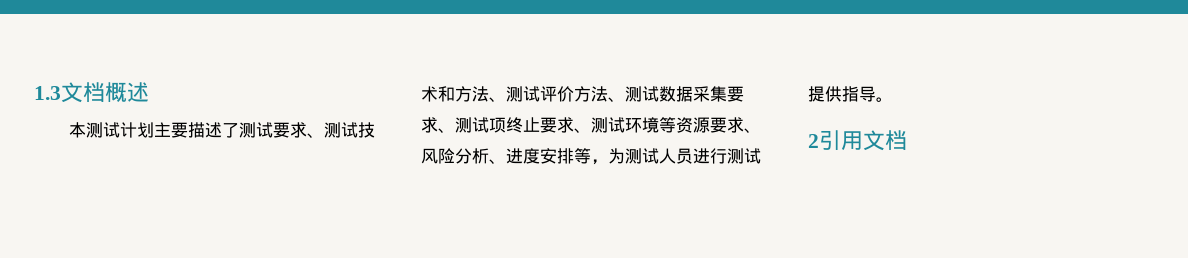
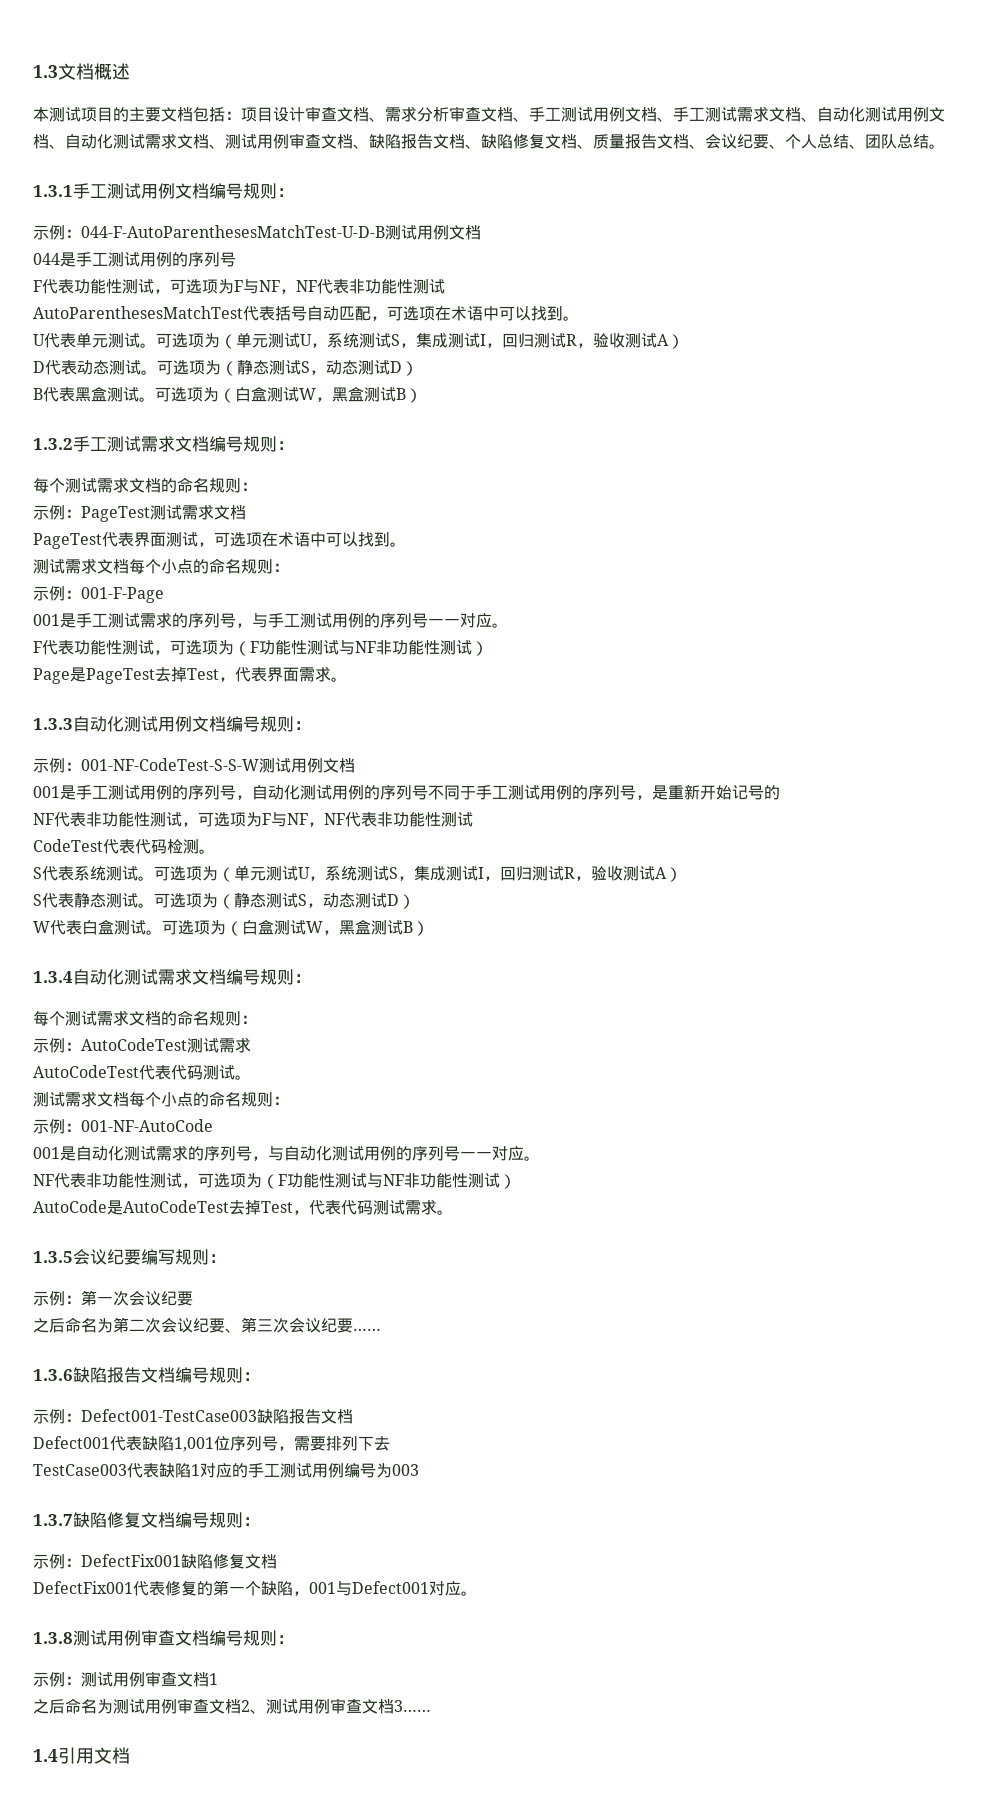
[120,122,376,138] [421,86,744,102] [421,117,761,133] [421,148,761,165] [808,86,893,102] [808,134,819,148] 计划主要描述了测试要求、测试技术和方法、测试评价方法、测试数据采集要求、测试项终止要求、测试环境等资源要求、风险分析、进度安排等，为测试人员进行测试提供指导。 // 2 -> [81,106,945,122] [33,133,945,149] [33,183,294,199] [33,225,481,240] [33,252,236,267] [33,279,445,294] [33,306,579,321] [33,332,684,349] [33,359,418,376] [33,387,422,403] [33,436,294,452] [33,477,257,493] [33,504,246,522] [33,532,406,549] [33,558,289,574] [33,586,164,603] [33,612,508,628] [33,640,488,656] [33,666,347,684] [33,716,311,732] [33,758,355,773] [33,784,780,800] [33,812,473,827] [33,839,215,854] [33,865,682,882] [33,892,415,909] [33,920,429,936] [33,969,311,985] [33,1010,257,1026] [33,1037,251,1053] [33,1065,251,1080] [33,1091,289,1107] [33,1119,213,1134] [33,1145,540,1161] [33,1173,516,1189] [33,1199,453,1215] [33,1249,226,1265] [33,1290,193,1306] [33,1317,381,1333] [33,1367,260,1383] [33,1409,353,1424] [33,1436,390,1452] [33,1463,419,1478] [33,1512,260,1528] [33,1553,277,1569] [33,1580,477,1596] [33,1630,294,1646] [33,1671,218,1687] [33,1698,431,1714] [33,1749,58,1762] 项目的主要文档包括：项目设计审查文档、需求分析审查文档、手工测试用例文档、手工测试需求文档、自动化测试用例文档、自动化测试需求文档、测试用例审查文档、缺陷报告文档、缺陷修复文档、质量报告文档、会议纪要、个人总结、团队总结。 // 1.3.1手工测试用例文档编号规则： // 示例：044-F-AutoParenthesesMatchTest-U-D-B测试用例文档 // 044是手工测试用例的序列号 // F代表功能性测试，可选项为F与NF，NF代表非功能性测试 // AutoParenthesesMatchTest代表括号自动匹配，可选项在术语中可以找到。 // U代表单元测试。可选项为（单元测试U，系统测试S，集成测试I，回归测试R，验收测试A） // D代表动态测试。可选项为（静态测试S，动态测试D） // B代表黑盒测试。可选项为（白盒测试W，黑盒测试B） // 1.3.2手工测试需求文档编号规则： // 每个测试需求文档的命名规则： // 示例：PageTest测试需求文档 // PageTest代表界面测试，可选项在术语中可以找到。 // 测试需求文档每个小点的命名规则： // 示例：001-F-Page // 001是手工测试需求的序列号，与手工测试用例的序列号一一对应。 // F代表功能性测试，可选项为（F功能性测试与NF非功能性测试） // Page是PageTest去掉Test，代表界面需求。 // 1.3.3自动化测试用例文档编号规则： // 示例：001-NF-CodeTest-S-S-W测试用例文档 // 001是手工测试用例的序列号，自动化测试用例的序列号不同于手工测试用例的序列号，是重新开始记号的 // NF代表非功能性测试，可选项为F与NF，NF代表非功能性测试 // CodeTest代表代码检测。 // S代表系统测试。可选项为（单元测试U，系统测试S，集成测试I，回归测试R，验收测试A） // S代表静态测试。可选项为（静态测试S，动态测试D） // W代表白盒测试。可选项为（白盒测试W，黑盒测试B） // 1.3.4自动化测试需求文档编号规则： // 每个测试需求文档的命名规则： // 示例：AutoCodeTest测试需求 // AutoCodeTest代表代码测试。 // 测试需求文档每个小点的命名规则： // 示例：001-NF-AutoCode // 001是自动化测试需求的序列号，与自动化测试用例的序列号一一对应。 // NF代表非功能性测试，可选项为（F功能性测试与NF非功能性测试） // AutoCode是AutoCodeTest去掉Test，代表代码测试需求。 // 1.3.5会议纪要编写规则： // 示例：第一次会议纪要 // 之后命名为第二次会议纪要、第三次会议纪要…… // 1.3.6缺陷报告文档编号规则： // 示例：Defect001-TestCase003缺陷报告文档 // Defect001代表缺陷1,001位序列号，需要排列下去 // TestCase003代表缺陷1对应的手工测试用例编号为003 // 1.3.7缺陷修复文档编号规则： // 示例：DefectFix001缺陷修复文档 // DefectFix001代表修复的第一个缺陷，001与Defect001对应。 // 1.3.8测试用例审查文档编号规则： // 示例：测试用例审查文档1 // 之后命名为测试用例审查文档2、测试用例审查文档3…… // 1.4

